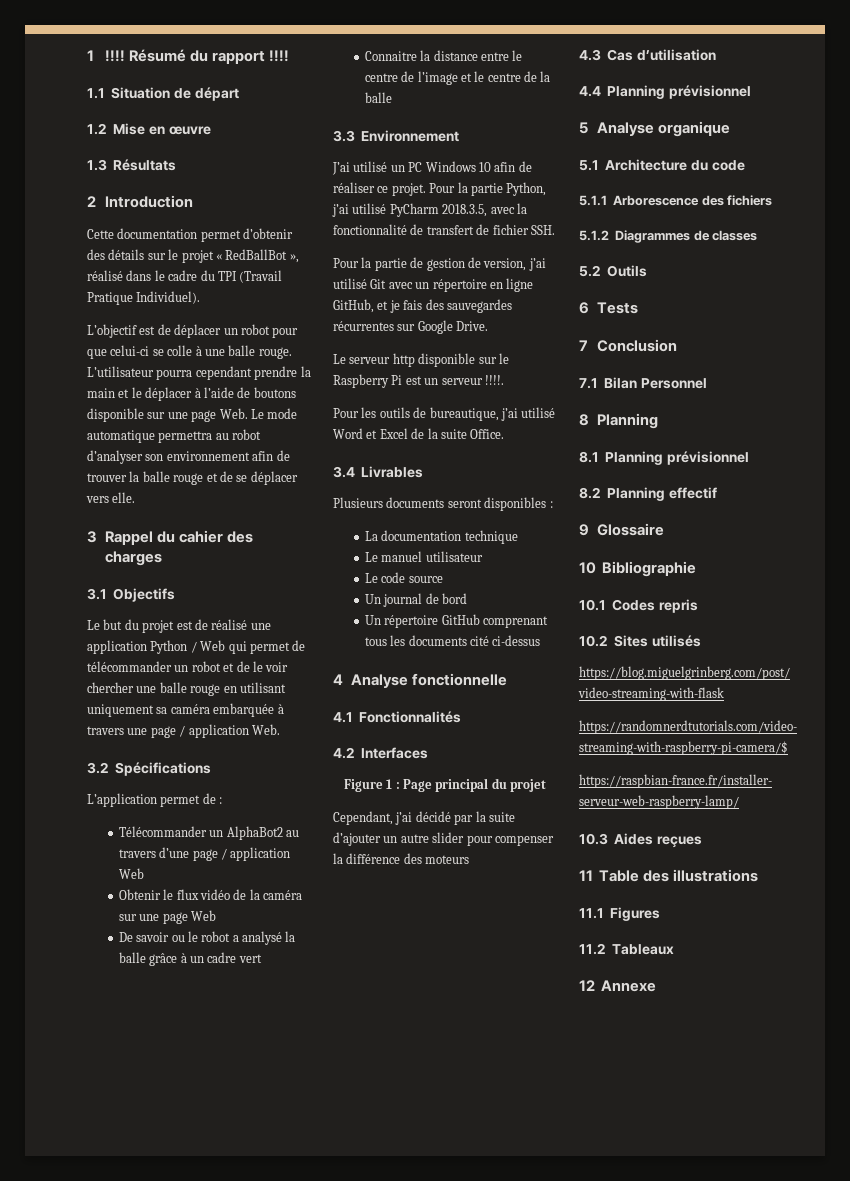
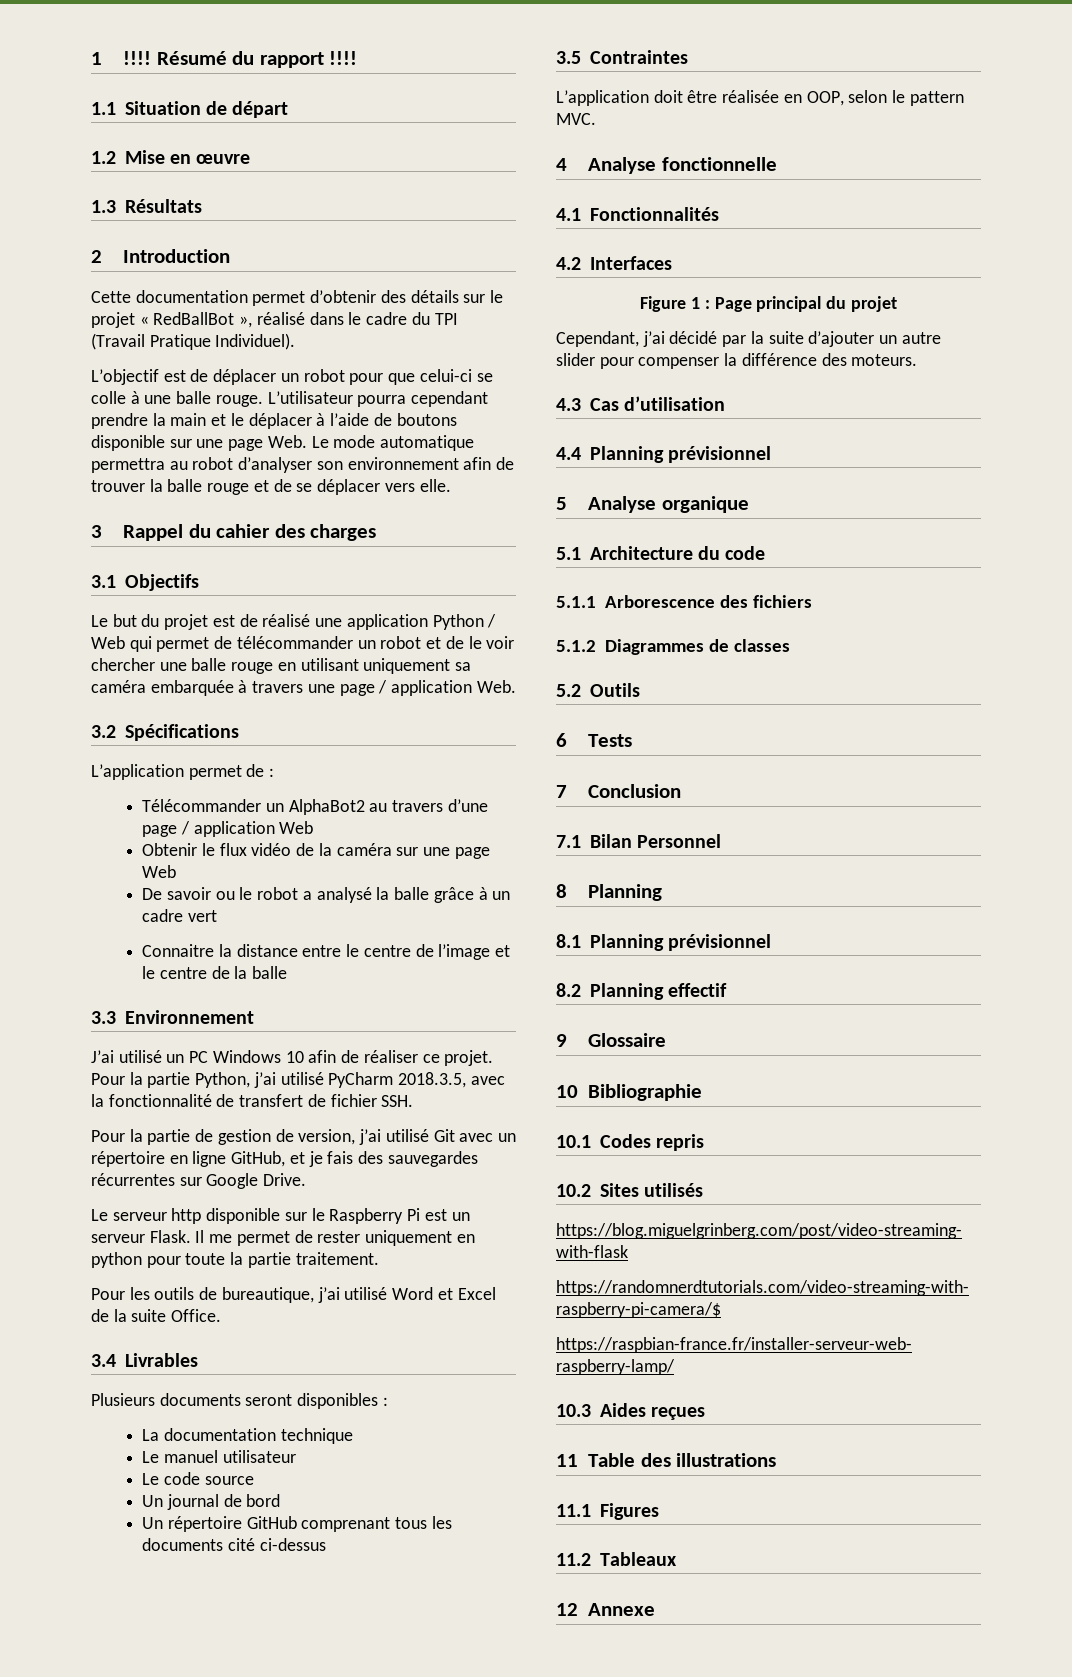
[484,375,504,385] !!!!. -> [149,1230,475,1246] [91,1252,379,1268] Flask. Il me permet de rester uniquement en python pour toute la partie traitement.
(541, 640) none -> [556,50,688,64] [556,90,964,106] [556,113,596,125] // 3.5 Contraintes // L’application doit être réalisée en OOP, selon le pattern MVC.
[425,855,470,864] moteurs -> [851,354,918,366] moteurs.

